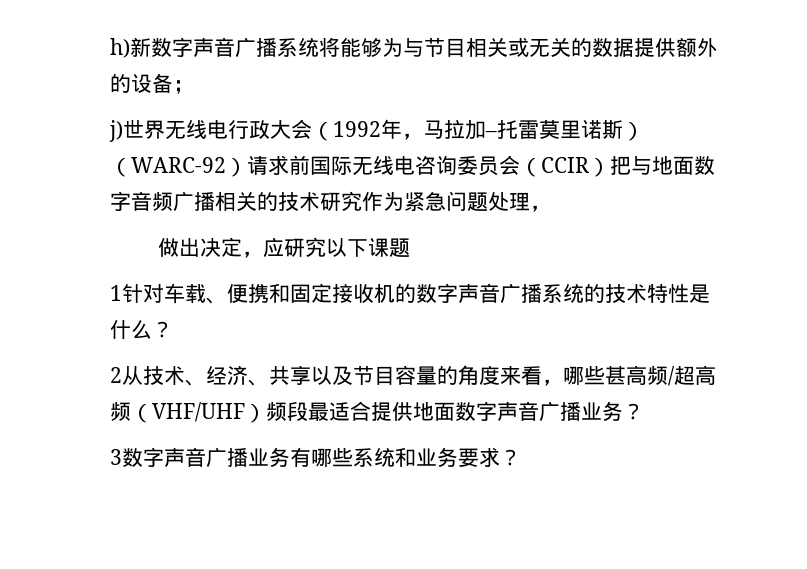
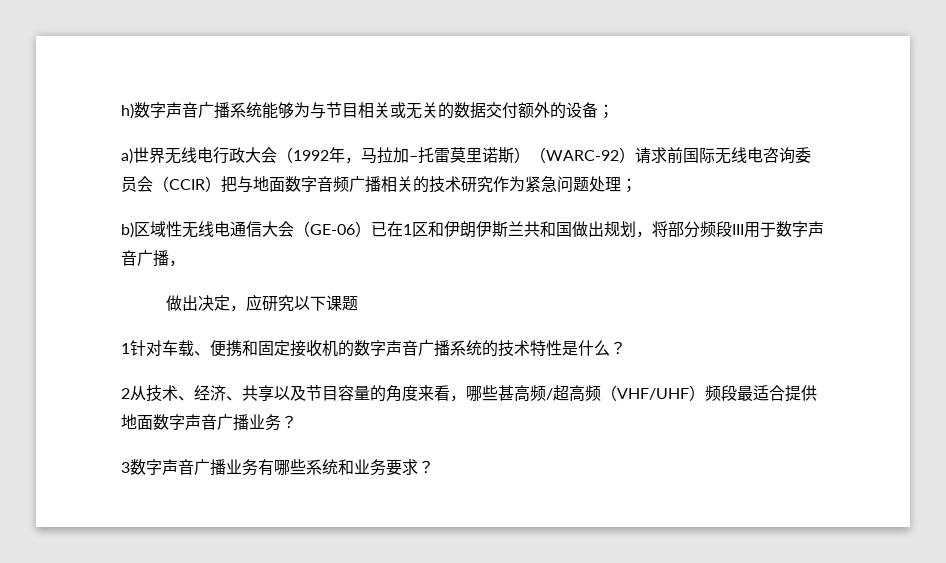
[130,37,340,58] 新数字声音广播系统将 -> [134,102,262,119] 数字声音广播系统
[634,38,676,57] 提供 -> [486,102,518,119] 交付
[109,120,123,142] j) -> [121,148,133,164] a)
(530, 201) none -> [621,178,637,193] [121,221,824,238] [121,250,169,267] ； // b)区域性无线电通信大会（GE-06）已在1区和伊朗伊斯兰共和国做出规划，将部分频段III用于数字声音广播

